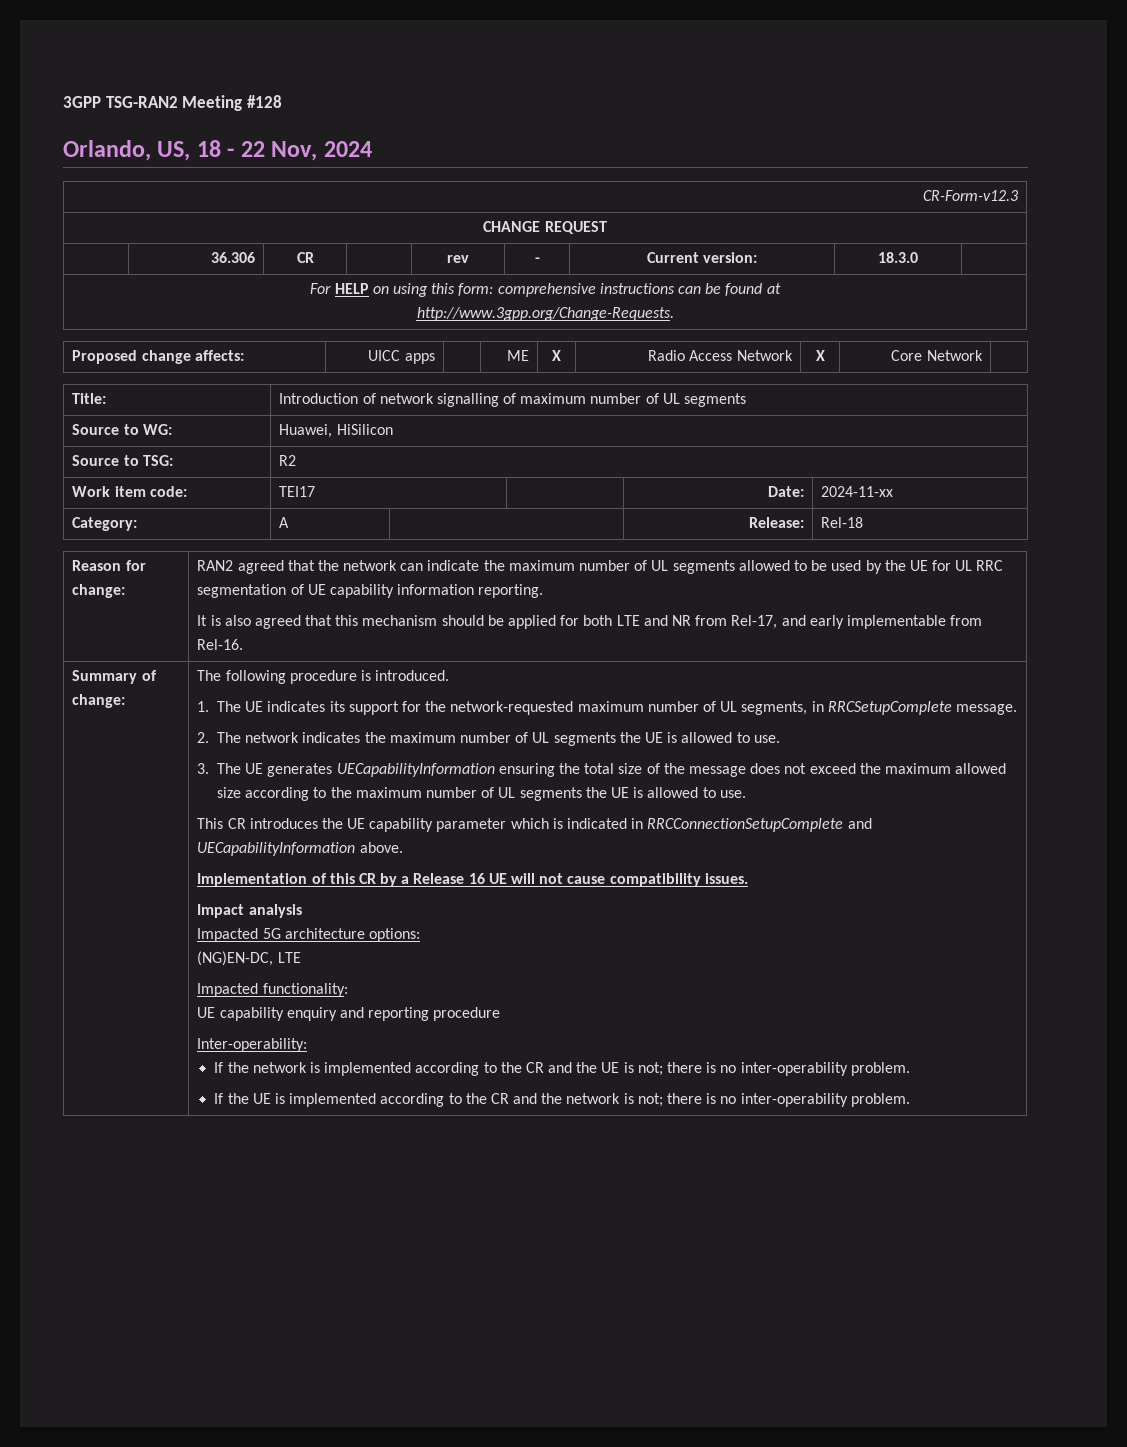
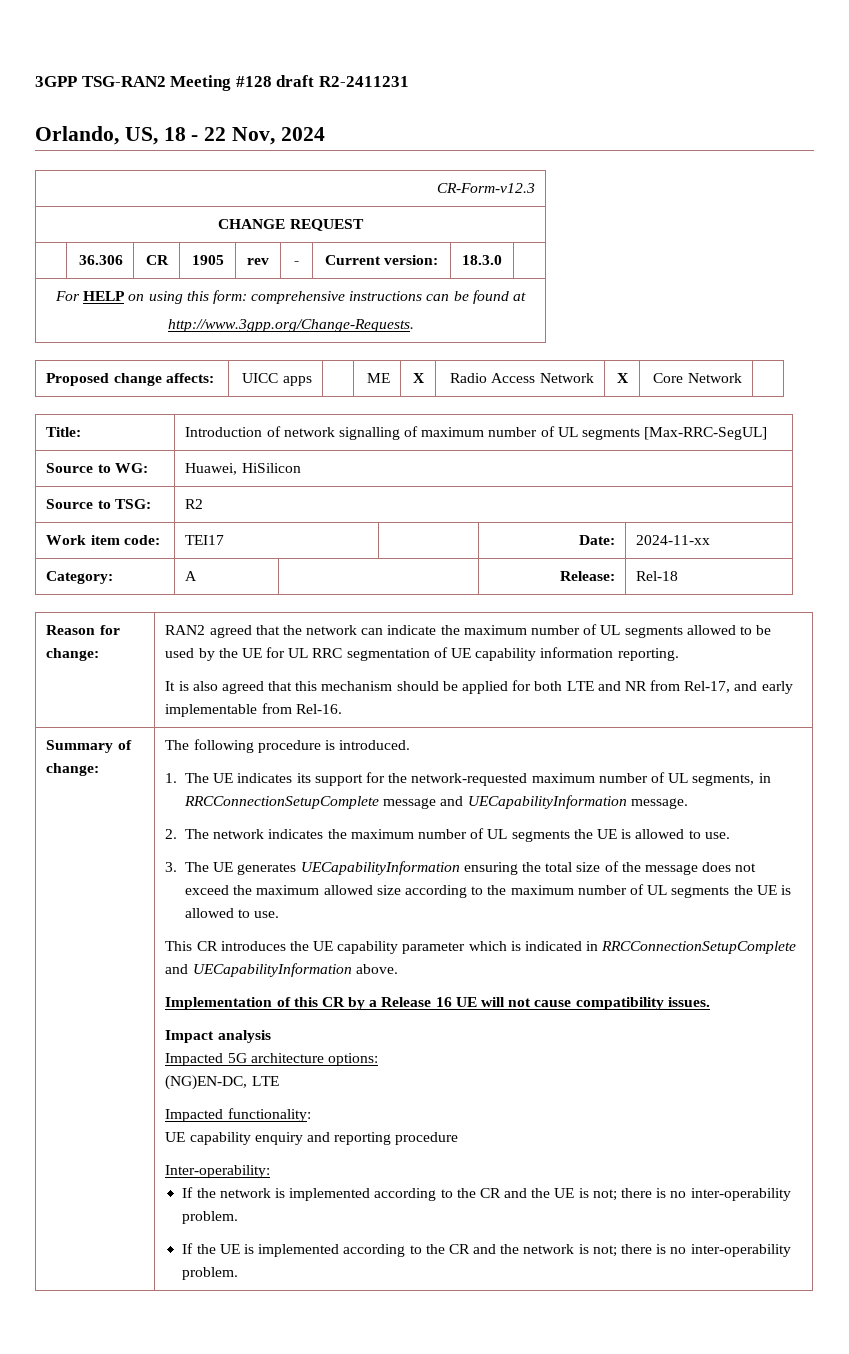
(282, 101) none -> [276,75,409,87] draft R2-2411231
(314, 257) none -> [191,255,224,265] 1905
(747, 400) none -> [644,427,768,440] [Max-RRC-SegUL]
[827,701,952,715] RRCSetupComplete -> [184,795,627,809] RRCConnectionSetupComplete message and UECapabilityInformation

